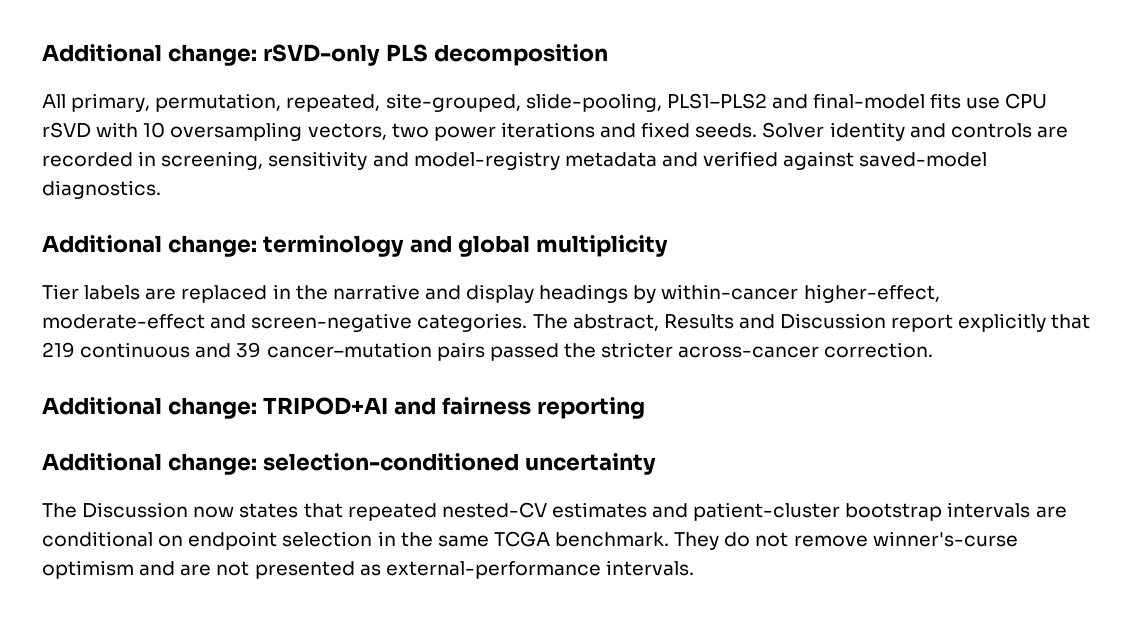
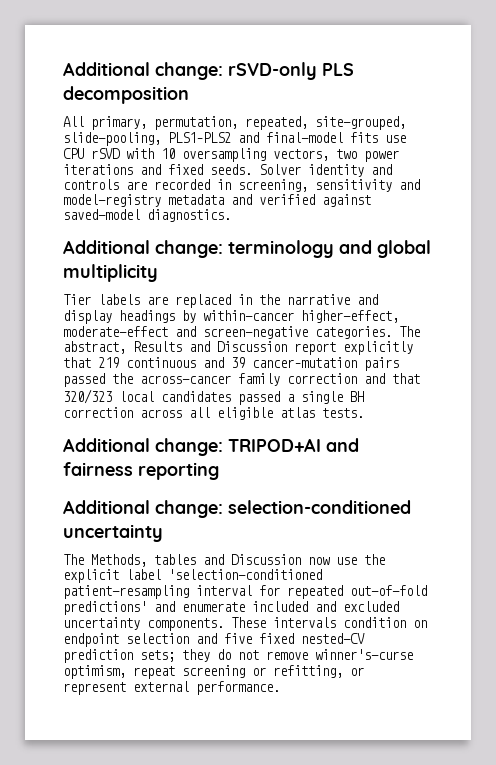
[601,342,934,358] stricter across-cancer correction. -> [140,373,420,386] [63,389,364,405] [63,407,364,420] across-cancer family correction and that 320/323 local candidates passed a single BH correction across all eligible atlas tests.
[82,502,1067,521] [42,531,1018,550] [42,560,694,579] Discussion now states that repeated nested-CV estimates and patient-cluster bootstrap intervals are conditional on endpoint selection in the same TCGA benchmark. They do not remove winner's-curse optimism and are not presented as external-performance intervals. -> [91,554,385,567] [63,569,322,583] [63,585,427,599] [63,601,399,615] [63,617,427,631] [63,633,365,647] [63,649,413,663] [63,665,364,679] [63,681,280,695] Methods, tables and Discussion now use the explicit label 'selection-conditioned patient-resampling interval for repeated out-of-fold predictions' and enumerate included and excluded uncertainty components. These intervals condition on endpoint selection and five fixed nested-CV prediction sets; they do not remove winner's-curse optimism, repeat screening or refitting, or represent external performance.

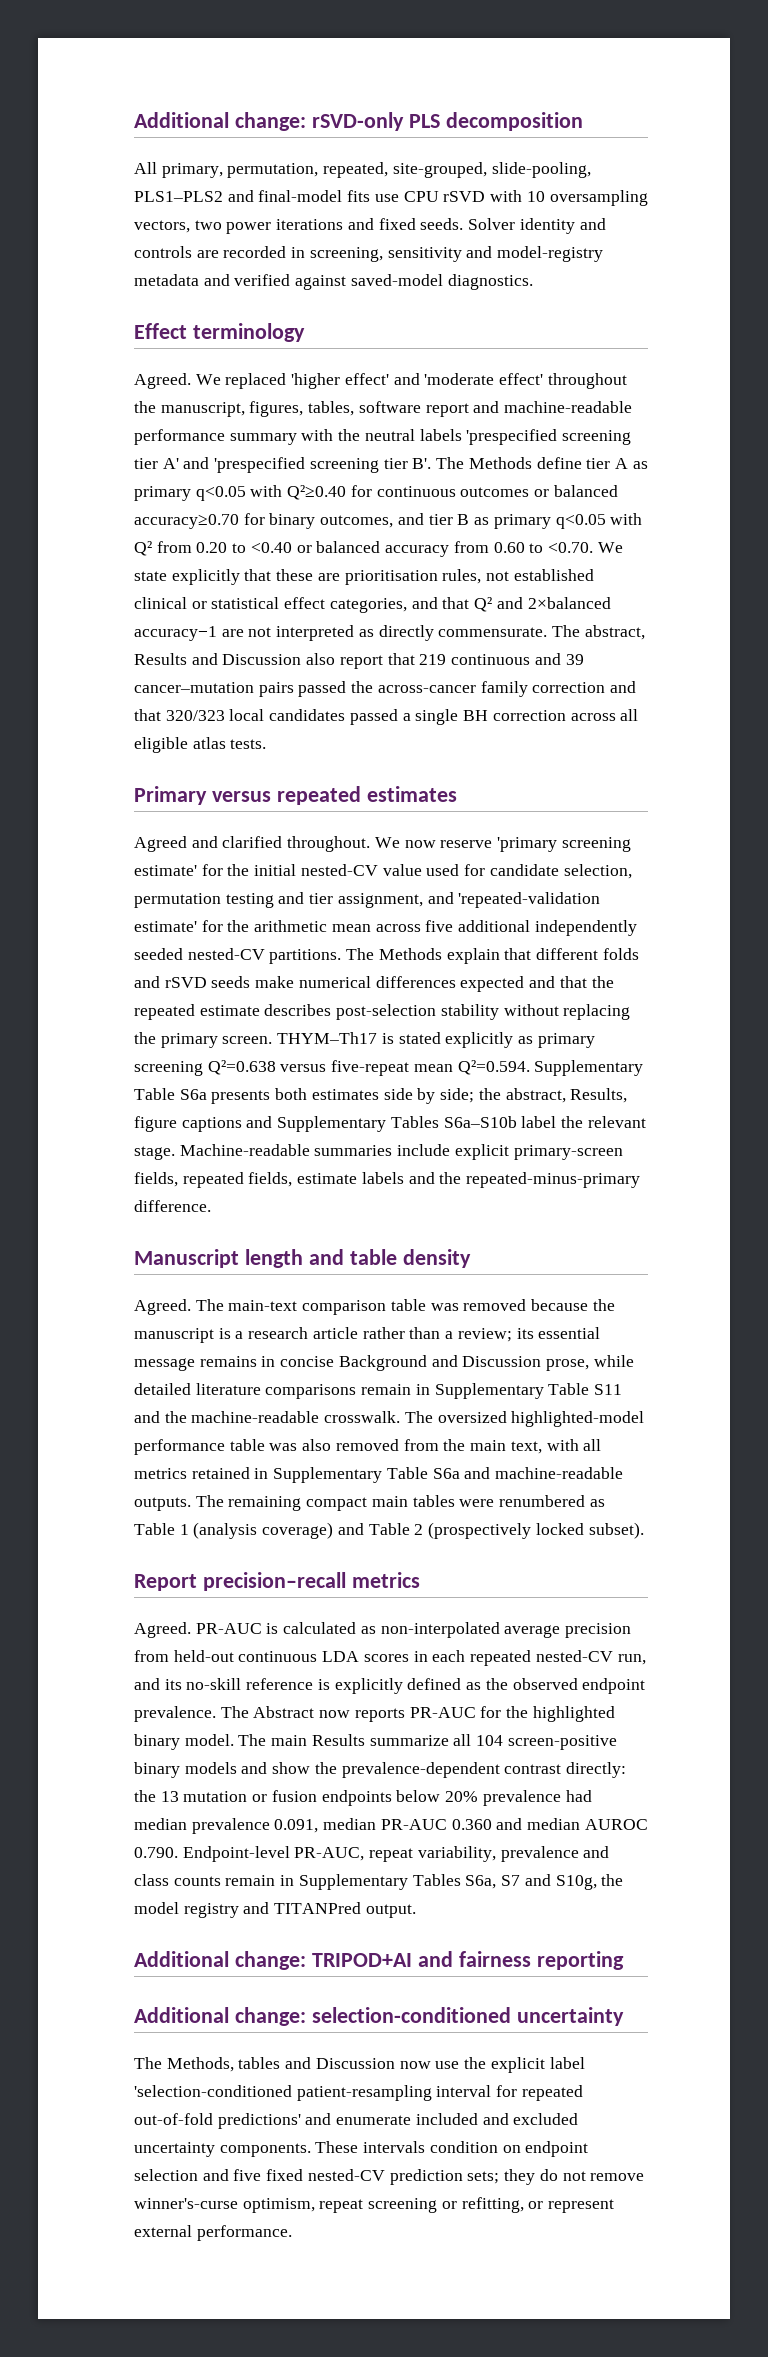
[63,240,223,258] Additional change: -> [134,323,187,339] Effect
[339,240,431,258] [63,264,158,282] [63,294,378,308] [63,310,399,324] [63,326,392,339] and global multiplicity // Tier labels are replaced in the narrative and display headings by within-cancer higher-effect, moderate-effect and screen-negative categories. -> [134,373,627,389] [134,401,633,417] [134,429,632,445] [134,457,648,473] [134,485,618,501] [134,513,643,529] [134,541,623,557] [134,569,594,585] [134,597,611,613] [134,625,548,641] // Agreed. We replaced 'higher effect' and 'moderate effect' throughout the manuscript, figures, tables, software report and machine-readable performance summary with the neutral labels 'prespecified screening tier A' and 'prespecified screening tier B'. The Methods define tier A as primary q<0.05 with Q²≥0.40 for continuous outcomes or balanced accuracy≥0.70 for binary outcomes, and tier B as primary q<0.05 with Q² from 0.20 to <0.40 or balanced accuracy from 0.60 to <0.70. We state explicitly that these are prioritisation rules, not established clinical or statistical effect categories, and that Q² and 2×balanced accuracy−1 are not interpreted as directly commensurate.
[294,341,413,355] report explicitly -> [306,653,383,669] also report
(364, 413) none -> [134,786,457,805] [134,836,631,852] [134,864,632,879] [134,892,601,908] [134,920,637,936] [134,948,639,964] [134,976,614,992] [134,1004,631,1020] [134,1032,595,1048] [134,1060,644,1076] [134,1088,628,1104] [134,1116,646,1132] [134,1144,623,1160] [134,1172,641,1188] [134,1200,211,1212] [134,1249,471,1268] [134,1299,615,1315] [134,1327,601,1343] [134,1355,634,1371] [134,1383,623,1399] [134,1411,645,1427] [134,1439,602,1455] [134,1467,624,1483] [134,1495,605,1511] [134,1522,644,1539] [134,1572,420,1591] [134,1622,632,1638] [134,1650,646,1666] [134,1678,646,1694] [134,1706,615,1722] [134,1734,617,1750] [134,1762,627,1778] [134,1790,592,1806] [134,1818,648,1834] [134,1846,610,1862] [134,1874,624,1890] [134,1902,416,1918] // Primary versus repeated estimates // Agreed and clarified throughout. We now reserve 'primary screening estimate' for the initial nested-CV value used for candidate selection, permutation testing and tier assignment, and 'repeated-validation estimate' for the arithmetic mean across five additional independently seeded nested-CV partitions. The Methods explain that different folds and rSVD seeds make numerical differences expected and that the repeated estimate describes post-selection stability without replacing the primary screen. THYM–Th17 is stated explicitly as primary screening Q²=0.638 versus five-repeat mean Q²=0.594. Supplementary Table S6a presents both estimates side by side; the abstract, Results, figure captions and Supplementary Tables S6a–S10b label the relevant stage. Machine-readable summaries include explicit primary-screen fields, repeated fields, estimate labels and the repeated-minus-primary difference. // Manuscript length and table density // Agreed. The main-text comparison table was removed because the manuscript is a research article rather than a review; its essential message remains in concise Background and Discussion prose, while detailed literature comparisons remain in Supplementary Table S11 and the machine-readable crosswalk. The oversized highlighted-model performance table was also removed from the main text, with all metrics retained in Supplementary Table S6a and machine-readable outputs. The remaining compact main tables were renumbered as Table 1 (analysis coverage) and Table 2 (prospectively locked subset). // Report precision–recall metrics // Agreed. PR-AUC is calculated as non-interpolated average precision from held-out continuous LDA scores in each repeated nested-CV run, and its no-skill reference is explicitly defined as the observed endpoint prevalence. The Abstract now reports PR-AUC for the highlighted binary model. The main Results summarize all 104 screen-positive binary models and show the prevalence-dependent contrast directly: the 13 mutation or fusion endpoints below 20% prevalence had median prevalence 0.091, median PR-AUC 0.360 and median AUROC 0.790. Endpoint-level PR-AUC, repeat variability, prevalence and class counts remain in Supplementary Tables S6a, S7 and S10g, the model registry and TITANPred output.

